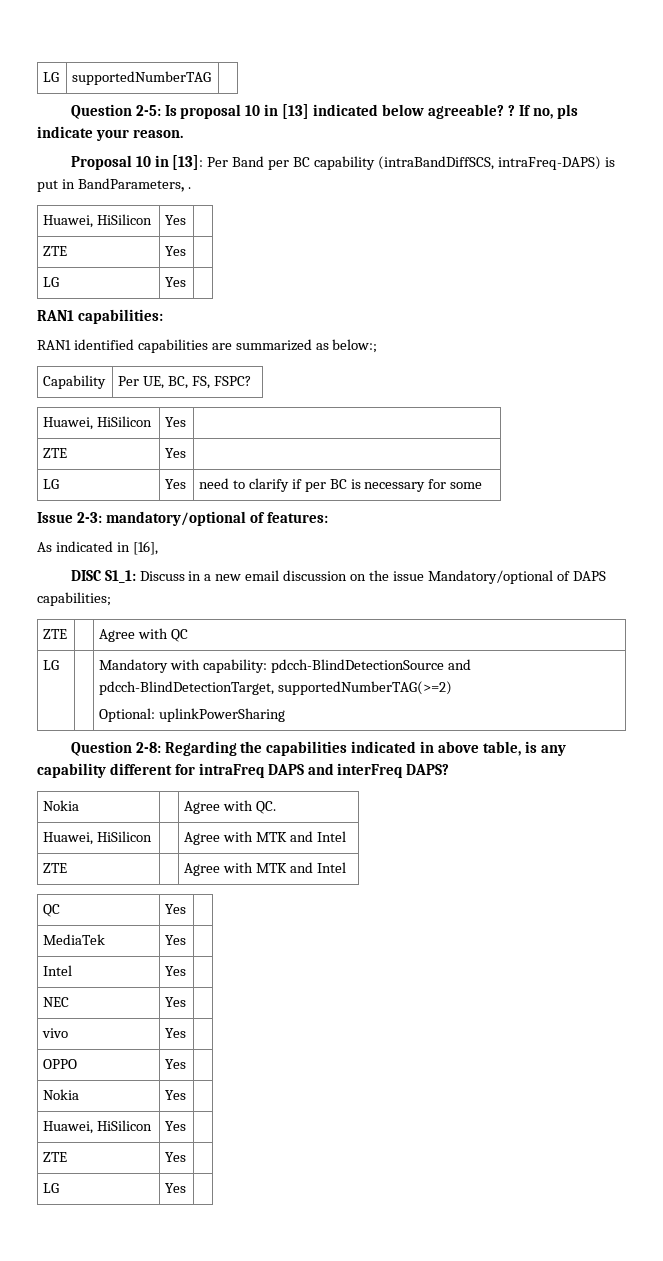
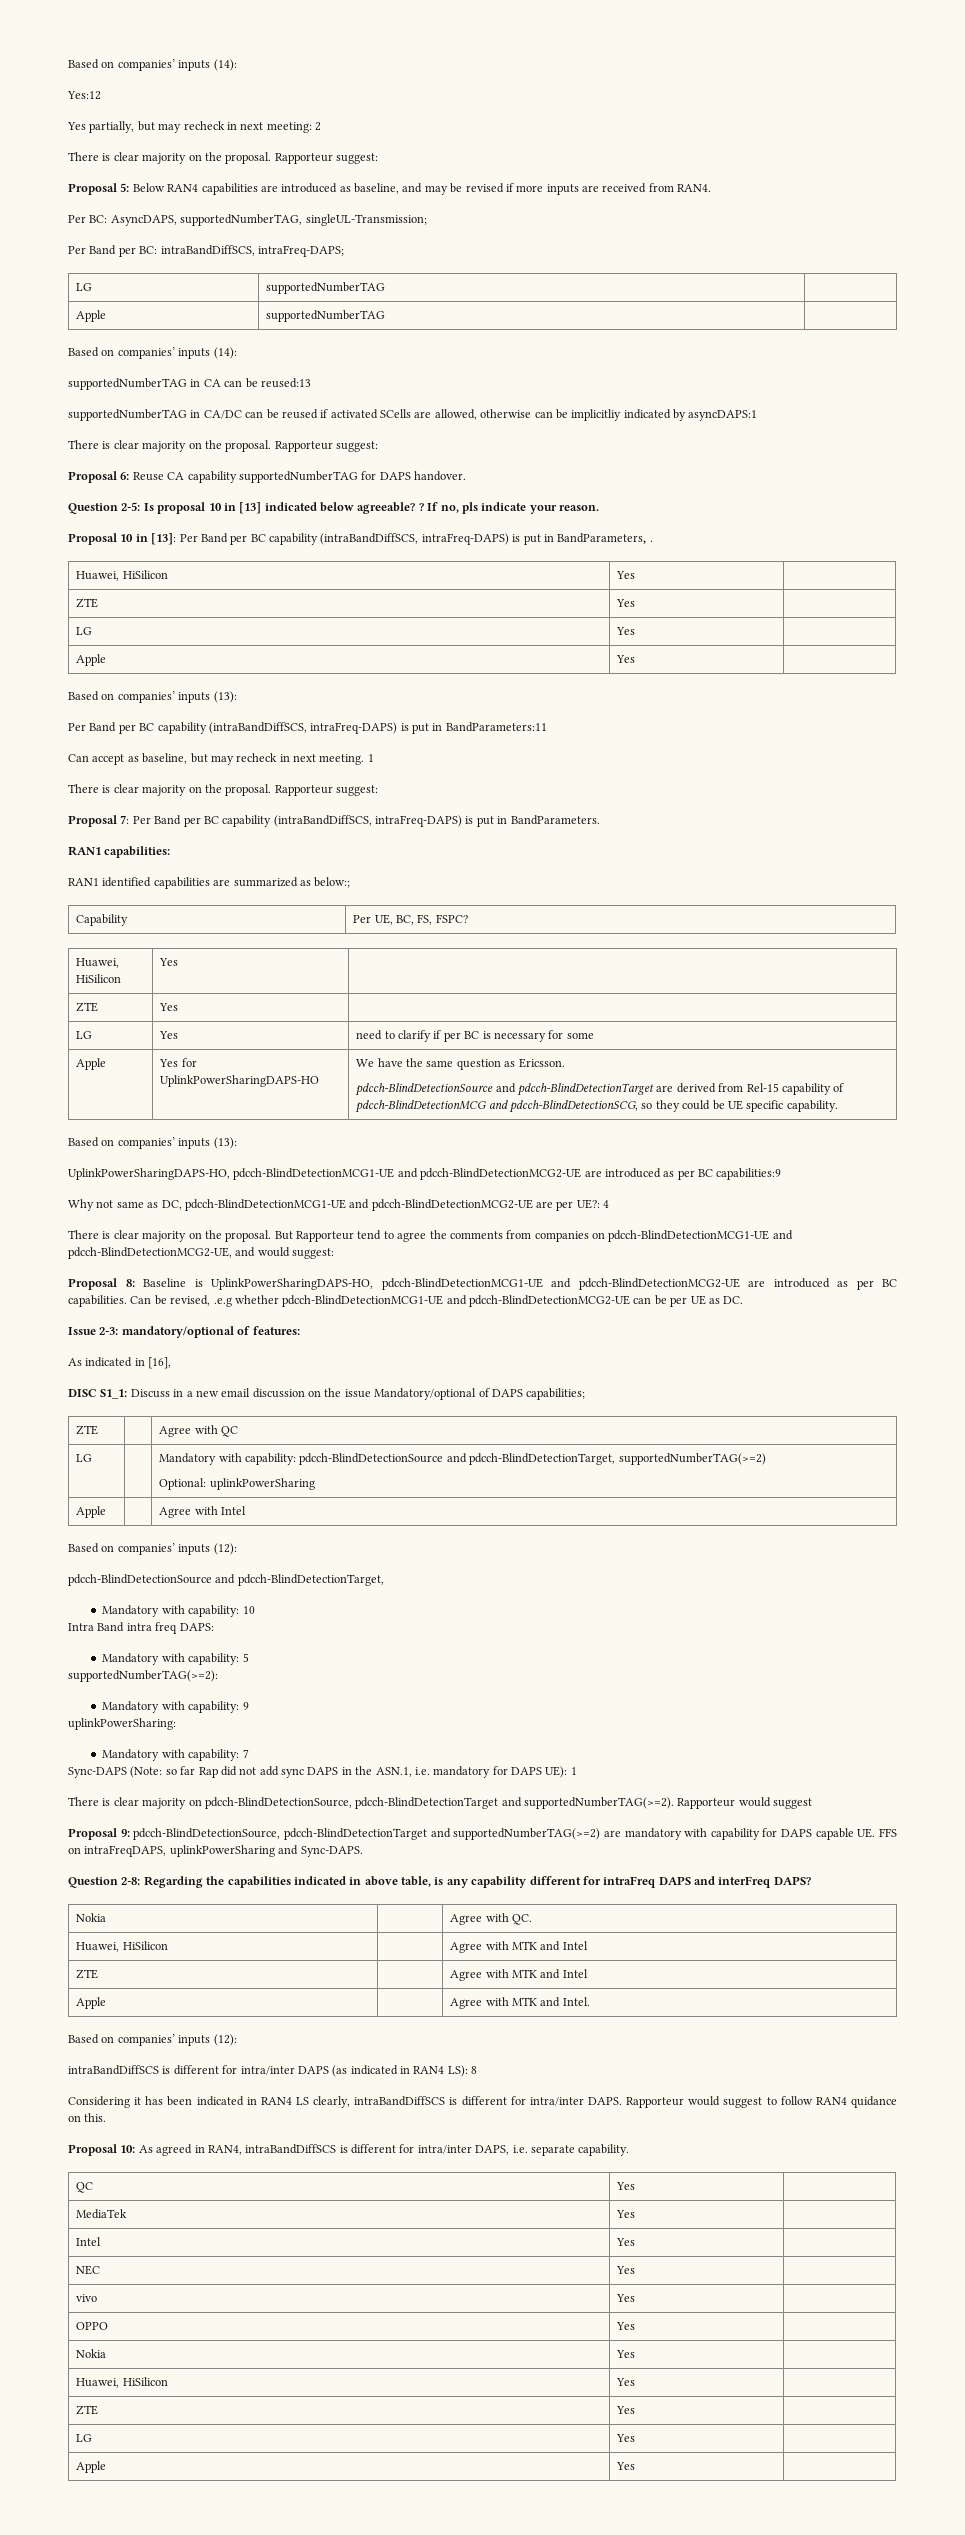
[43,72,60,82] [72,71,212,85] LG | supportedNumberTAG | -> [68,59,237,71] [67,91,101,100] [67,121,321,133] [68,152,378,164] [68,183,712,195] [68,214,427,226] [68,245,344,257] [76,283,93,291] [266,282,386,294] [76,310,107,322] [266,310,386,322] [68,347,237,359] [68,378,311,390] [68,409,758,421] [68,440,378,452] [68,471,466,483] Based on companies’ inputs (14): // Yes:12 // Yes partially, but may recheck in next meeting: 2 // There is clear majority on the proposal. Rapporteur suggest: // Proposal 5: Below RAN4 capabilities are introduced as baseline, and may be revised if more inputs are received from RAN4. // Per BC: AsyncDAPS, supportedNumberTAG, singleUL-Transmission; // Per Band per BC: intraBandDiffSCS, intraFreq-DAPS; // LG | supportedNumberTAG | // Apple | supportedNumberTAG | // Based on companies’ inputs (14): // supportedNumberTAG in CA can be reused:13 // supportedNumberTAG in CA/DC can be reused if activated SCells are allowed, otherwise can be implicitliy indicated by asyncDAPS:1 // There is clear majority on the proposal. Rapporteur suggest: // Proposal 6: Reuse CA capability supportedNumberTAG for DAPS handover.
(187, 282) none -> [76,654,107,666] [616,655,636,663] [68,691,237,703] [68,722,547,734] [68,753,374,765] [68,784,378,796] [68,815,600,827] // Apple | Yes | // Based on companies’ inputs (13): // Per Band per BC capability (intraBandDiffSCS, intraFreq-DAPS) is put in BandParameters:11 // Can accept as baseline, but may recheck in next meeting. 1 // There is clear majority on the proposal. Rapporteur suggest: // Proposal 7: Per Band per BC capability (intraBandDiffSCS, intraFreq-DAPS) is put in BandParameters.
(483, 485) none -> [76,1058,107,1070] [159,1058,197,1067] [160,1075,320,1087] [356,1058,565,1070] [355,1083,845,1096] [355,1100,838,1113] [68,1137,237,1149] [68,1168,782,1180] [68,1199,610,1211] [68,1230,793,1242] [68,1247,335,1259] [68,1278,897,1290] [68,1295,744,1307] // Apple | Yes for UplinkPowerSharingDAPS-HO | We have the same question as Ericsson. // pdcch-BlindDetectionSource and pdcch-BlindDetectionTarget are derived from Rel-15 capability of pdcch-BlindDetectionMCG and pdcch-BlindDetectionSCG, so they could be UE specific capability. // Based on companies’ inputs (13): // UplinkPowerSharingDAPS-HO, pdcch-BlindDetectionMCG1-UE and pdcch-BlindDetectionMCG2-UE are introduced as per BC capabilities:9 // Why not same as DC, pdcch-BlindDetectionMCG1-UE and pdcch-BlindDetectionMCG2-UE are per UE?: 4 // There is clear majority on the proposal. But Rapporteur tend to agree the comments from companies on pdcch-BlindDetectionMCG1-UE and pdcch-BlindDetectionMCG2-UE, and would suggest: // Proposal 8: Baseline is UplinkPowerSharingDAPS-HO, pdcch-BlindDetectionMCG1-UE and pdcch-BlindDetectionMCG2-UE are introduced as per BC capabilities. Can be revised, .e.g whether pdcch-BlindDetectionMCG1-UE and pdcch-BlindDetectionMCG2-UE can be per UE as DC.
(285, 715) none -> [76,1506,107,1518] [159,1506,247,1518] [68,1543,237,1555] [68,1574,384,1586] [102,1605,255,1617] [68,1622,214,1634] [102,1653,249,1665] [68,1670,218,1682] [102,1701,249,1713] [68,1718,176,1730] [102,1749,249,1761] [68,1766,577,1778] [68,1797,813,1809] [68,1828,897,1840] [68,1845,363,1857] // Apple | | Agree with Intel // Based on companies’ inputs (12): // pdcch-BlindDetectionSource and pdcch-BlindDetectionTarget, // Mandatory with capability: 10 // Intra Band intra freq DAPS: // Mandatory with capability: 5 // supportedNumberTAG(>=2): // Mandatory with capability: 9 // uplinkPowerSharing: // Mandatory with capability: 7 // Sync-DAPS (Note: so far Rap did not add sync DAPS in the ASN.1, i.e. mandatory for DAPS UE): 1 // There is clear majority on pdcch-BlindDetectionSource, pdcch-BlindDetectionTarget and supportedNumberTAG(>=2). Rapporteur would suggest // Proposal 9: pdcch-BlindDetectionSource, pdcch-BlindDetectionTarget and supportedNumberTAG(>=2) are mandatory with capability for DAPS capable UE. FFS on intraFreqDAPS, uplinkPowerSharing and Sync-DAPS.
(346, 867) none -> [76,1997,107,2009] [450,1997,590,2009] [68,2034,237,2046] [68,2065,478,2077] [68,2096,897,2108] [68,2113,107,2122] [68,2144,630,2156] // Apple | | Agree with MTK and Intel. // Based on companies’ inputs (12): // intraBandDiffSCS is different for intra/inter DAPS (as indicated in RAN4 LS): 8 // Considering it has been indicated in RAN4 LS clearly, intraBandDiffSCS is different for intra/inter DAPS. Rapporteur would suggest to follow RAN4 quidance on this. // Proposal 10: As agreed in RAN4, intraBandDiffSCS is different for intra/inter DAPS, i.e. separate capability.
(187, 1188) none -> [76,2461,107,2473] [616,2462,636,2470] // Apple | Yes |

